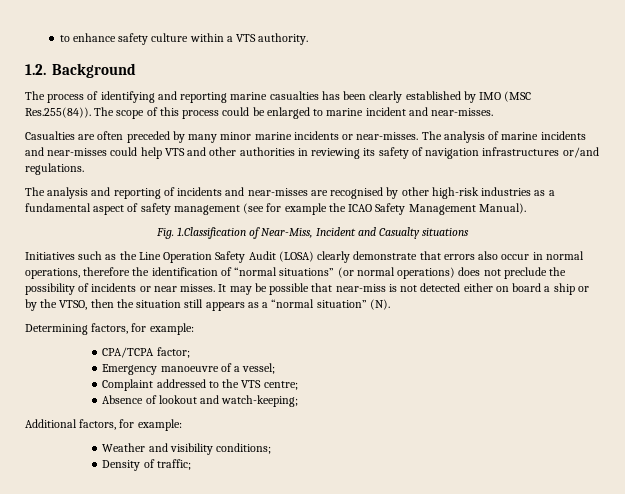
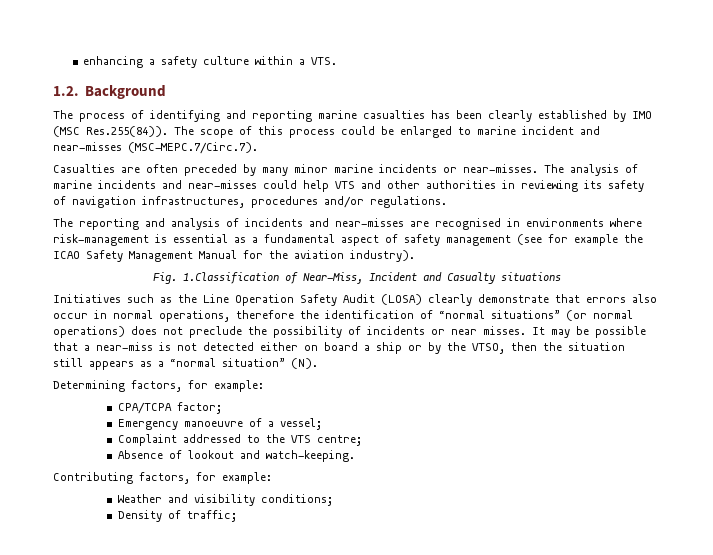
[59,33,116,42] to enhance -> [83,56,156,68] enhancing a
[236,33,309,45] VTS authority. -> [311,57,338,65] VTS.
[431,108,494,116] near-misses. -> [53,142,258,154] near-misses (MSC-MEPC.7/Circ.7).
[482,147,599,158] infrastructures or/and -> [142,196,364,208] infrastructures, procedures and/or
[47,187,161,199] analysis and reporting -> [79,218,220,230] reporting and analysis
[386,187,532,199] by other high-risk industries -> [507,218,642,227] [53,234,228,246] in environments where risk-management is essential
[478,203,526,214] Manual). -> [199,250,415,262] Manual for the aviation industry).
(333, 287) none -> [84,345,90,351] a
[221,395,299,407] [25,419,77,428] watch-keeping; // Additional -> [265,450,355,462] [53,472,133,484] watch-keeping. // Contributing

